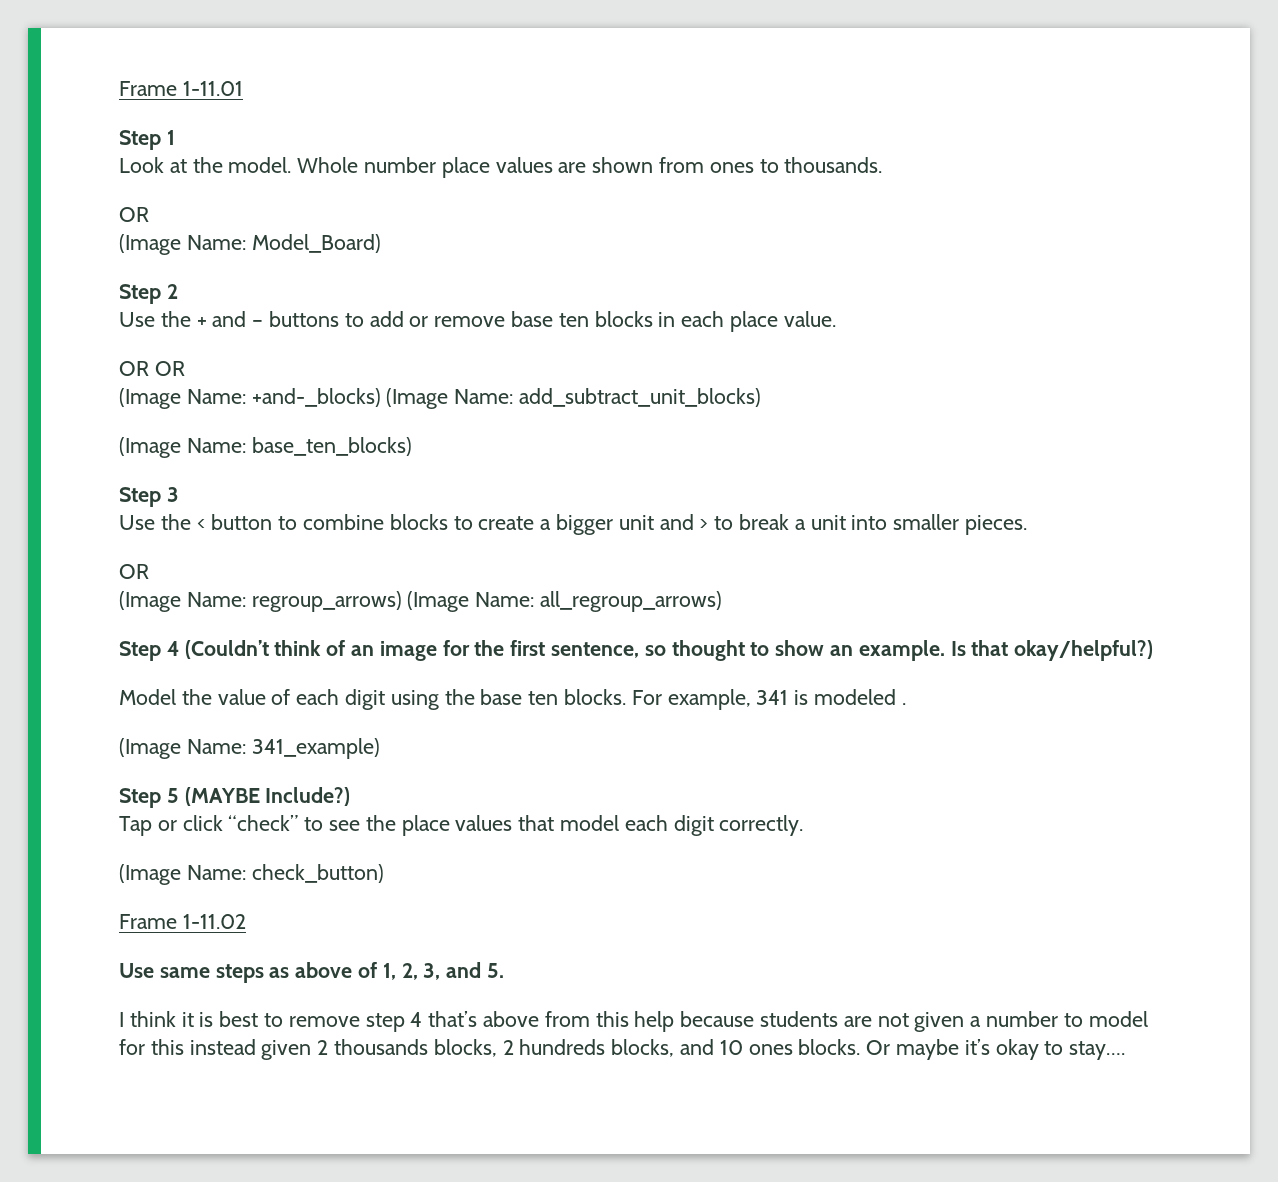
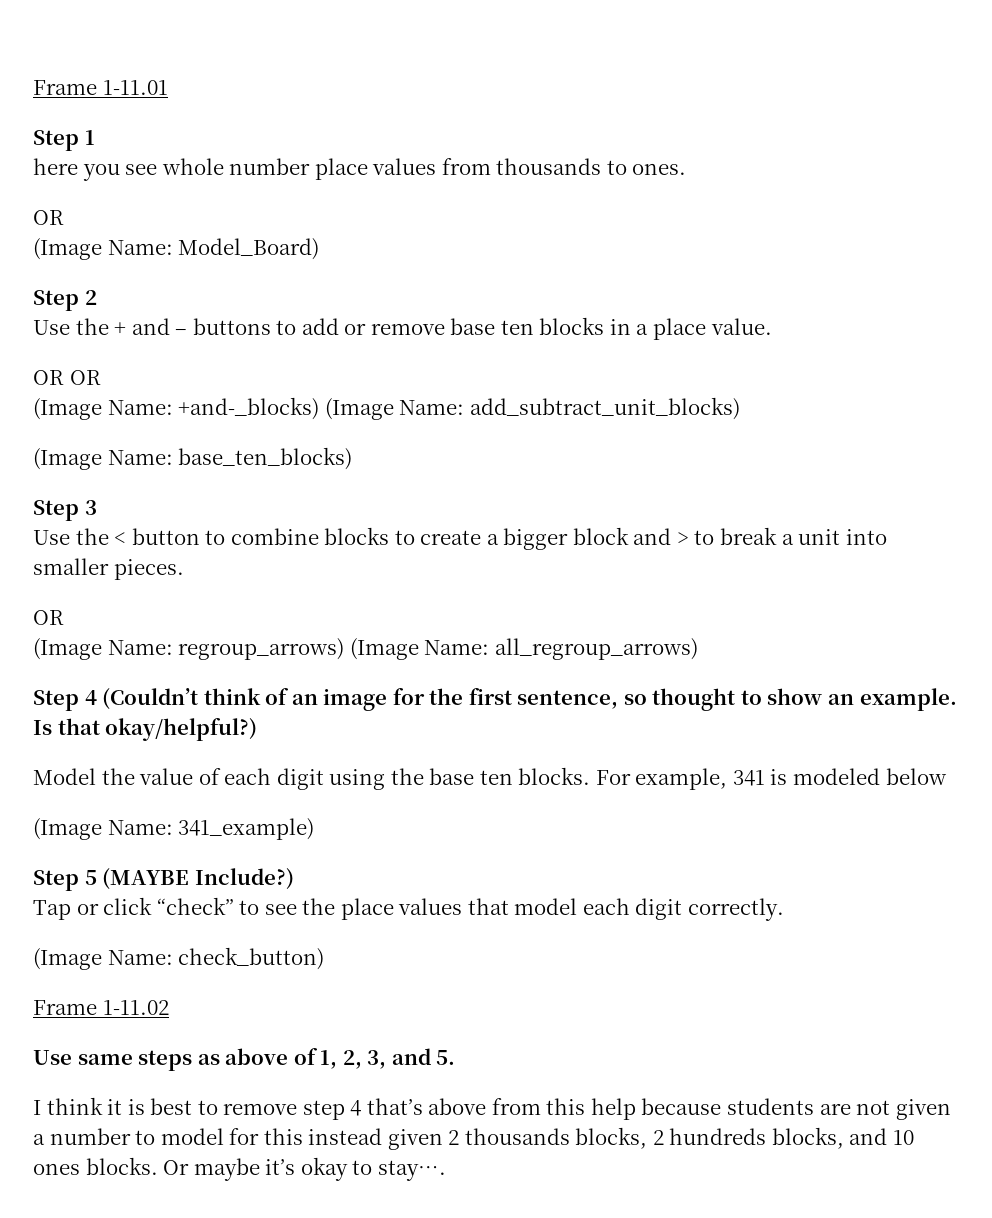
[119,157,883,178] Look at the model. Whole number place values are shown from ones to thousands. -> [33,158,687,181] here you see whole number place values from thousands to ones.
[681,311,725,327] each -> [636,324,649,335] a
[618,515,654,530] unit -> [572,527,629,545] block
[901,703,906,705] . -> [885,768,947,785] below

